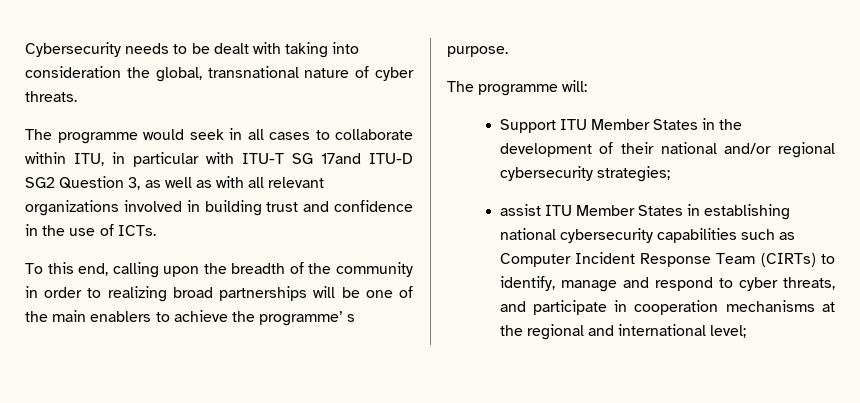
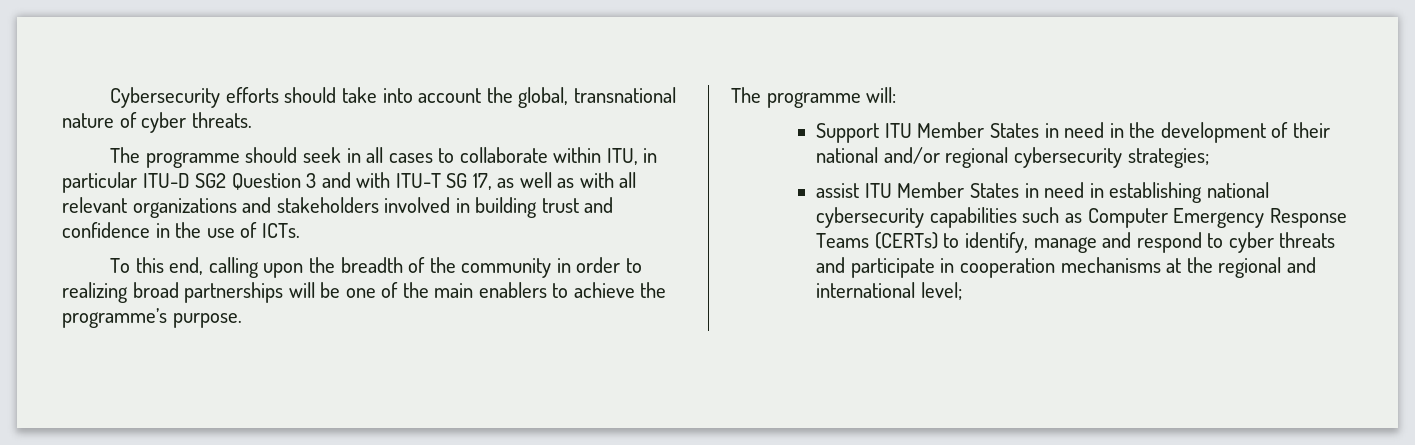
[125,42,360,58] [25,66,121,78] needs to be dealt with taking into consideration -> [225,87,482,103] efforts should take into account
[143,129,184,140] would -> [245,147,298,163] should
[206,152,413,164] [25,176,141,190] with ITU-T SG 17and ITU-D SG2 Question 3, -> [142,172,492,190] ITU-D SG2 Question 3 and with ITU-T SG 17,
(119, 208) none -> [242,197,379,213] and stakeholders
[259,311,356,326] programme’ s -> [62,308,167,328] programme’s
(716, 124) none -> [1064,122,1124,138] need in
(701, 210) none -> [1044,182,1104,198] need in
[574,252,816,267] Incident Response Team (CIRTs) -> [1173,208,1347,228] [816,232,938,249] Emergency Response Teams (CERTs)
[783,277,835,290] threats, -> [1279,232,1336,248] threats

